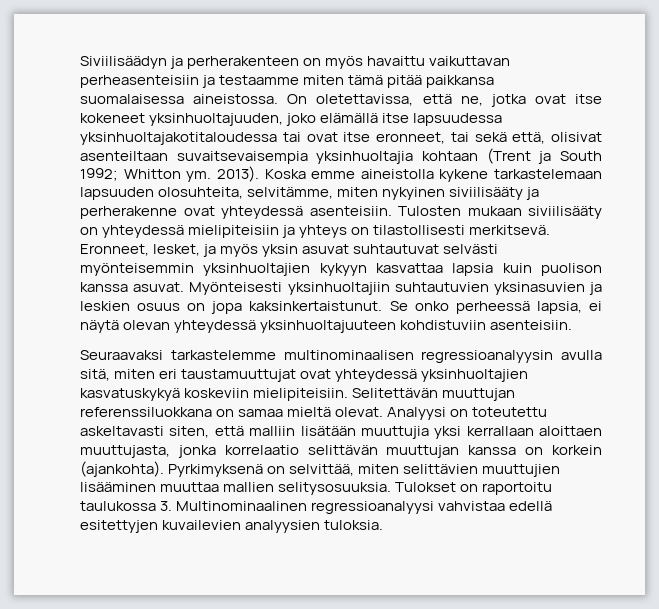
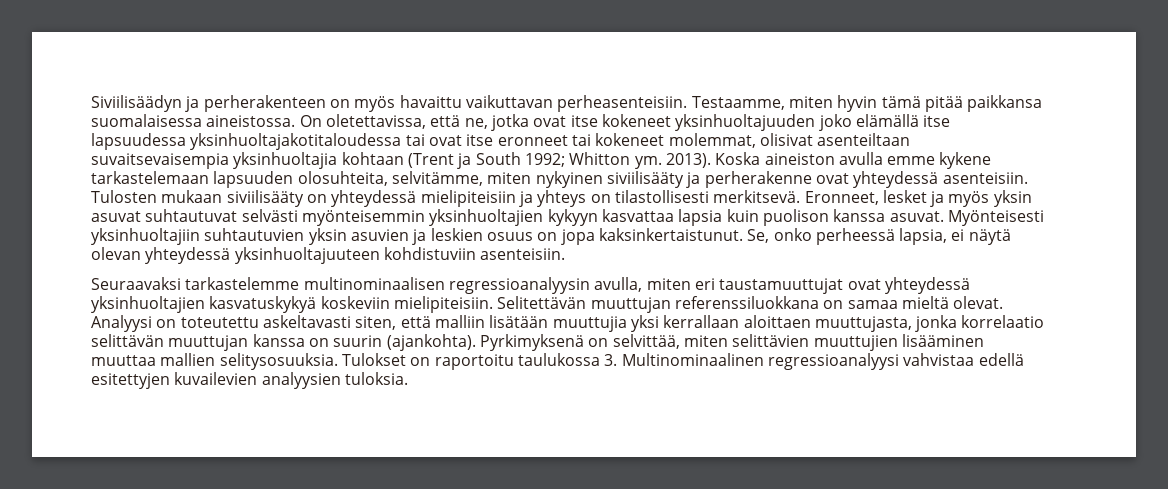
[80,75,345,88] perheasenteisiin ja testaamme miten -> [557,95,878,112] perheasenteisiin. Testaamme, miten hyvin
[149,113,284,126] yksinhuoltajuuden, -> [675,114,816,131] yksinhuoltajuuden
[376,132,546,144] eronneet, tai sekä että, -> [497,133,756,148] eronneet tai kokeneet molemmat,
[311,169,434,179] emme aineistolla -> [764,152,936,165] aineiston avulla emme
[153,244,201,256] lesket, -> [882,190,927,203] lesket
[493,282,585,295] yksinasuvien -> [308,228,409,245] yksin asuvien
[389,301,408,311] Se -> [747,229,770,243] Se,
[561,350,602,360] [80,369,110,381] avulla sitä, -> [594,277,643,292] avulla,
[552,445,603,455] korkein -> [333,335,383,347] suurin

